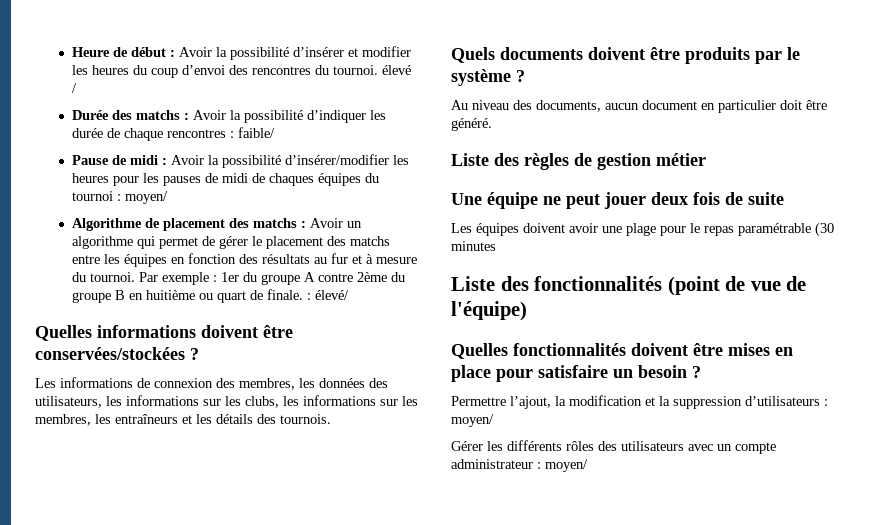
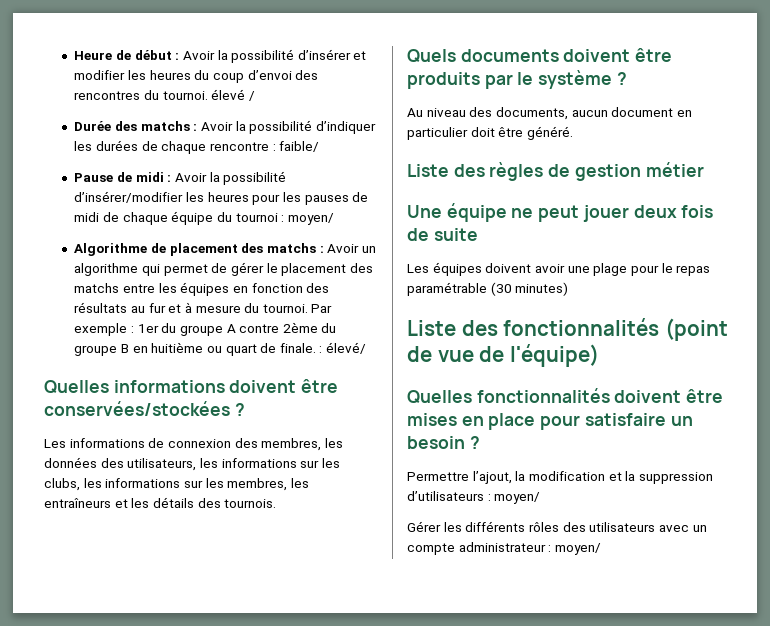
[71,128,226,141] durée de chaque rencontres -> [95,140,269,154] durées de chaque rencontre
[268,173,361,186] chaques équipes -> [122,211,214,225] chaque équipe
[451,241,496,251] minutes -> [515,282,569,296] minutes)

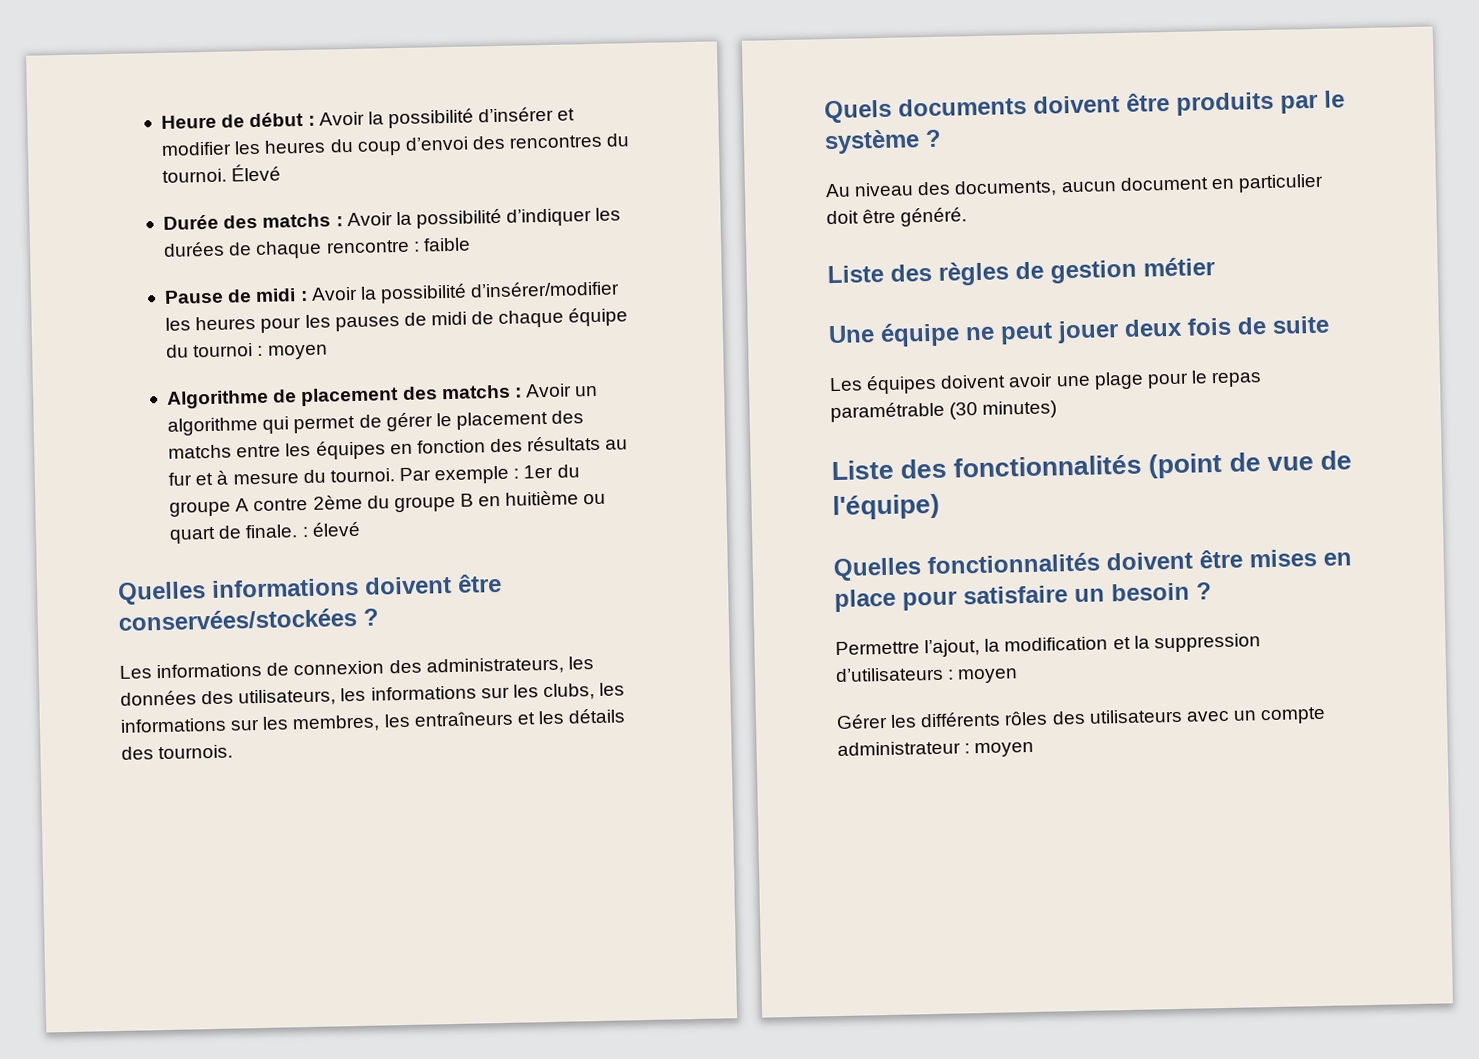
[211,89,255,101] élevé / -> [231,163,282,182] Élevé
[279,141,320,152] faible/ -> [422,237,471,252] faible
[287,213,334,225] moyen/ -> [267,344,328,360] moyen
[326,342,367,354] élevé/ -> [311,521,361,537] élevé
[261,438,322,451] membres, -> [425,656,564,676] administrateurs,
[494,492,541,504] moyen/ -> [957,668,1019,684] moyen
[554,543,601,555] moyen/ -> [974,741,1035,758] moyen

